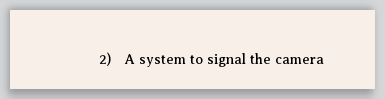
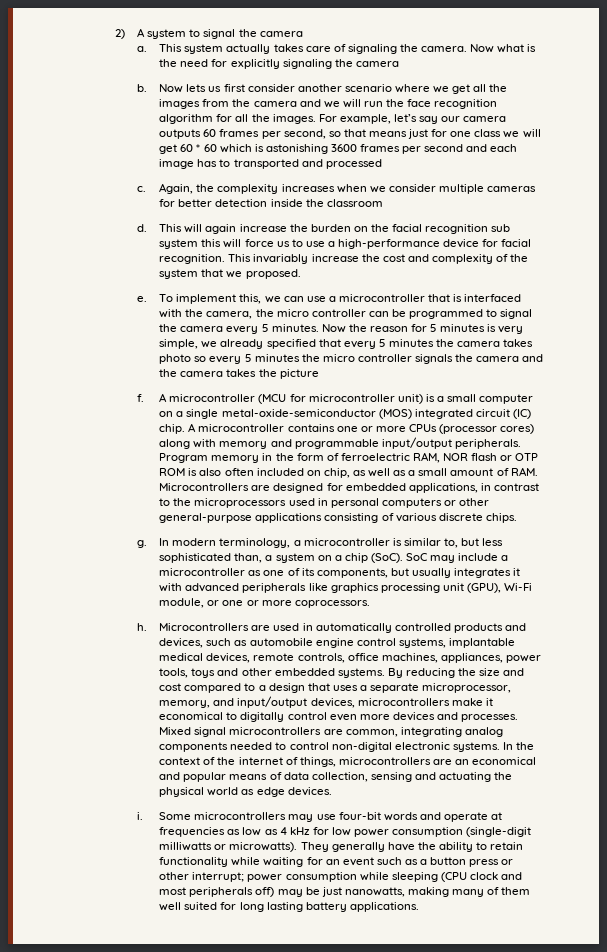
(324, 60) none -> [137,44,537,54] [159,59,399,69] [137,84,508,94] [159,99,498,109] [159,114,507,124] [159,129,541,139] [159,144,518,154] [159,159,382,169] [137,183,537,194] [159,199,383,207] [137,224,511,234] [159,239,532,249] [159,254,529,264] [159,269,301,279] [137,294,522,304] [159,309,533,319] [159,324,524,334] [159,339,534,349] [159,354,544,364] [159,369,319,379] [137,393,534,404] [159,409,531,419] [159,423,535,434] [159,437,521,449] [159,452,539,463] [159,467,538,478] [159,483,539,493] [159,498,490,508] [159,513,517,523] [137,538,504,548] [159,553,509,563] [159,568,521,578] [159,583,533,593] [159,598,370,608] [137,623,526,633] [159,638,515,648] [159,653,541,663] [159,668,525,678] [159,683,512,693] [159,696,493,708] [159,712,519,722] [159,727,503,737] [159,742,535,752] [159,757,537,767] [159,772,513,782] [159,787,332,797] [137,812,503,822] [159,827,532,837] [159,842,524,852] [159,857,514,867] [159,872,523,882] [159,887,531,897] [159,902,419,912] // a. This system actually takes care of signaling the camera. Now what is the need for explicitly signaling the camera // b. Now lets us first consider another scenario where we get all the images from the camera and we will run the face recognition algorithm for all the images. For example, let’s say our camera outputs 60 frames per second, so that means just for one class we will get 60 * 60 which is astonishing 3600 frames per second and each image has to transported and processed // c. Again, the complexity increases when we consider multiple cameras for better detection inside the classroom // d. This will again increase the burden on the facial recognition sub system this will force us to use a high-performance device for facial recognition. This invariably increase the cost and complexity of the system that we proposed. // e. To implement this, we can use a microcontroller that is interfaced with the camera, the micro controller can be programmed to signal the camera every 5 minutes. Now the reason for 5 minutes is very simple, we already specified that every 5 minutes the camera takes photo so every 5 minutes the micro controller signals the camera and the camera takes the picture // f. A microcontroller (MCU for microcontroller unit) is a small computer on a single metal-oxide-semiconductor (MOS) integrated circuit (IC) chip. A microcontroller contains one or more CPUs (processor cores) along with memory and programmable input/output peripherals. Program memory in the form of ferroelectric RAM, NOR flash or OTP ROM is also often included on chip, as well as a small amount of RAM. Microcontrollers are designed for embedded applications, in contrast to the microprocessors used in personal computers or other general-purpose applications consisting of various discrete chips. // g. In modern terminology, a microcontroller is similar to, but less sophisticated than, a system on a chip (SoC). SoC may include a microcontroller as one of its components, but usually integrates it with advanced peripherals like graphics processing unit (GPU), Wi-Fi module, or one or more coprocessors. // h. Microcontrollers are used in automatically controlled products and devices, such as automobile engine control systems, implantable medical devices, remote controls, office machines, appliances, power tools, toys and other embedded systems. By reducing the size and cost compared to a design that uses a separate microprocessor, memory, and input/output devices, microcontrollers make it economical to digitally control even more devices and processes. Mixed signal microcontrollers are common, integrating analog components needed to control non-digital electronic systems. In the context of the internet of things, microcontrollers are an economical and popular means of data collection, sensing and actuating the physical world as edge devices. // i. Some microcontrollers may use four-bit words and operate at frequencies as low as 4 kHz for low power consumption (single-digit milliwatts or microwatts). They generally have the ability to retain functionality while waiting for an event such as a button press or other interrupt; power consumption while sleeping (CPU clock and most peripherals off) may be just nanowatts, making many of them well suited for long lasting battery applications.

